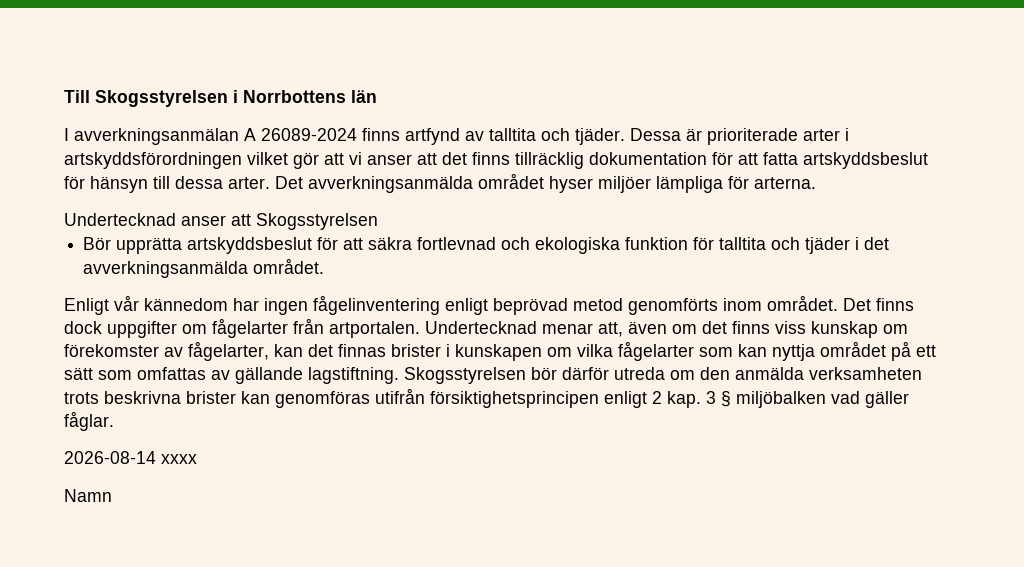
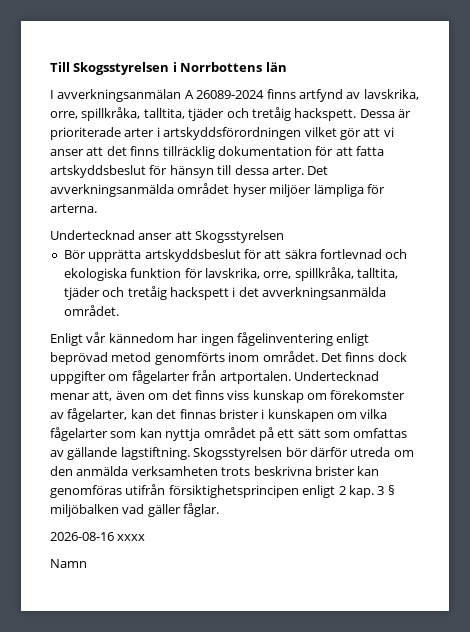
[489,128,625,145] talltita och tjäder. -> [363,89,419,100] [50,107,357,121] lavskrika, orre, spillkråka, talltita, tjäder och tretåig hackspett.
[719,237,851,254] talltita och tjäder -> [204,267,398,281] [63,286,229,300] lavskrika, orre, spillkråka, talltita, tjäder och tretåig hackspett
[64,451,156,464] 2026-08-14 -> [50,532,114,541] 2026-08-16

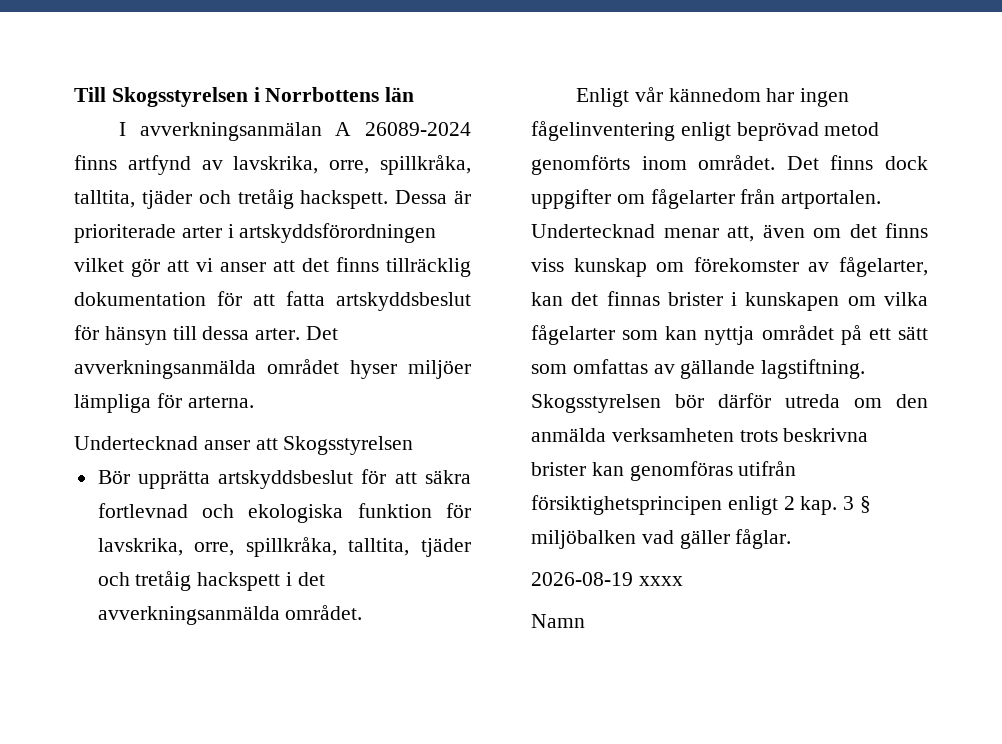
[50,532,114,541] 2026-08-16 -> [531,572,633,586] 2026-08-19

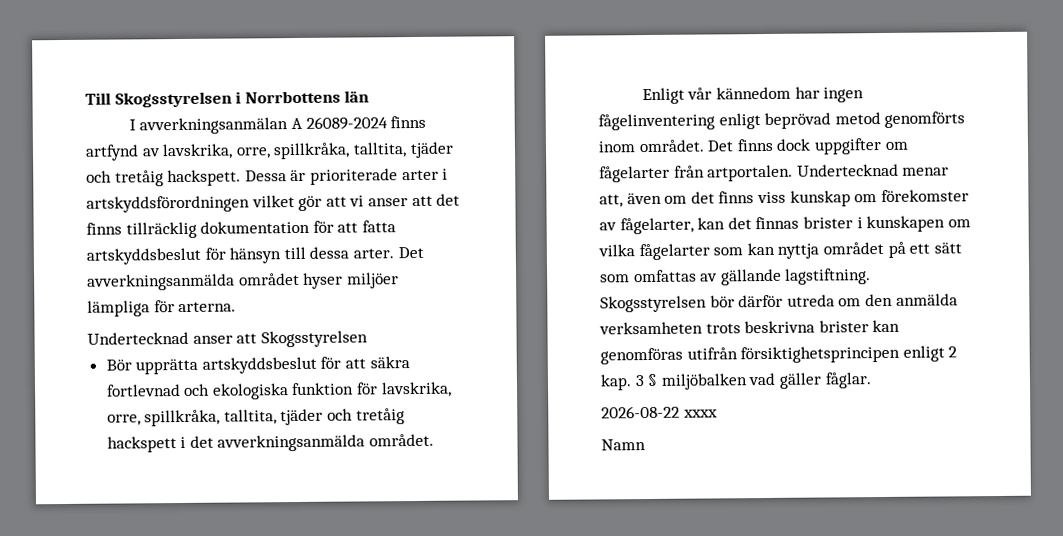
[531,572,633,586] 2026-08-19 -> [601,405,680,419] 2026-08-22

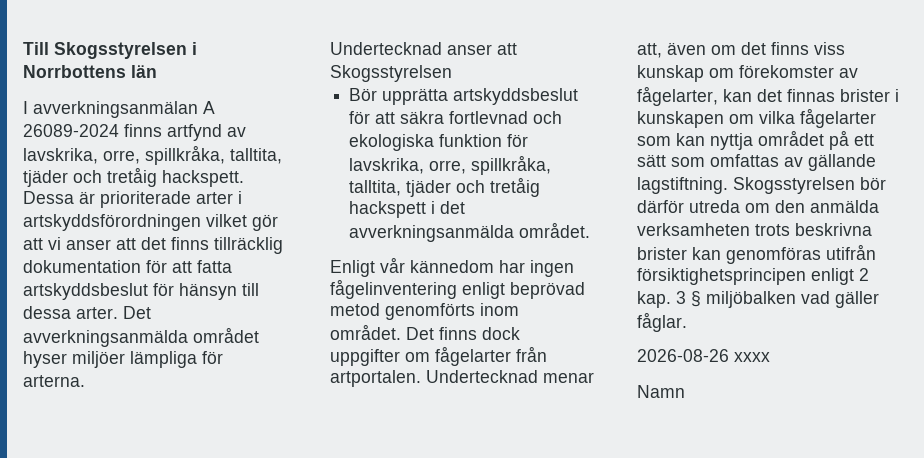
[601,405,680,419] 2026-08-22 -> [637,349,729,362] 2026-08-26

